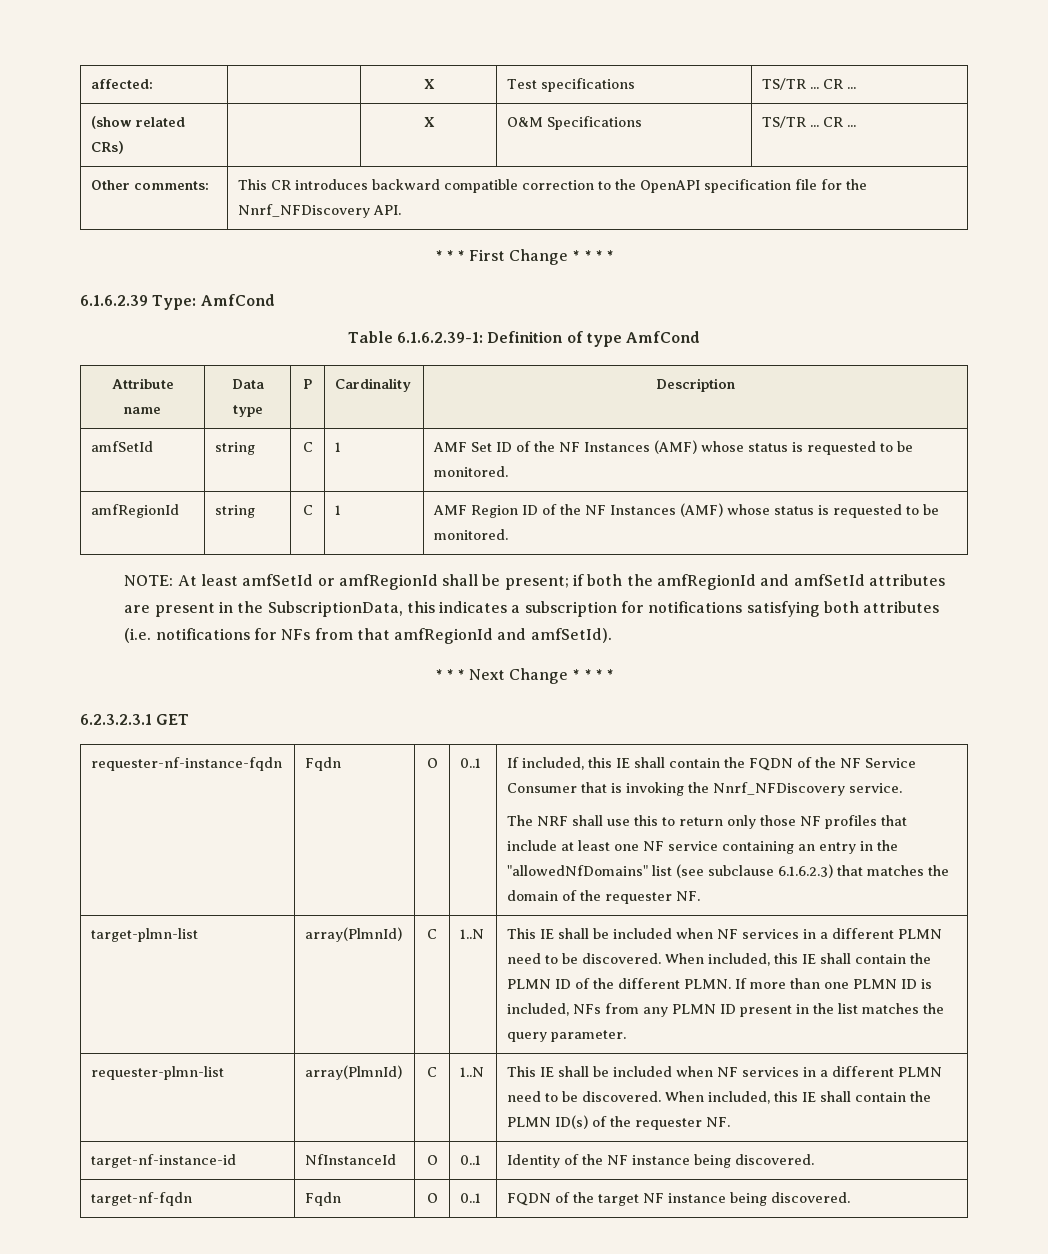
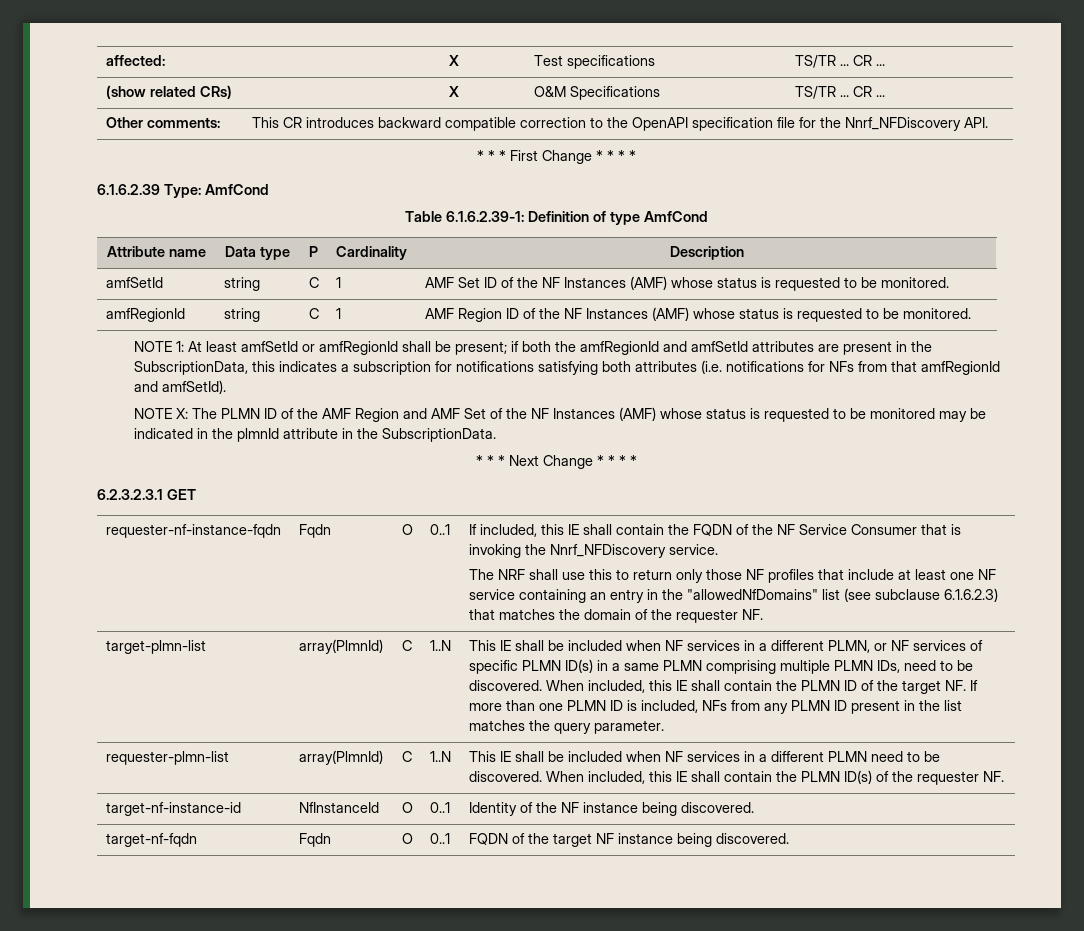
[124,575,174,586] NOTE: -> [134,341,185,352] NOTE 1:
(612, 635) none -> [134,407,987,422] [134,428,497,442] // NOTE X: The PLMN ID of the AMF Region and AMF Set of the NF Instances (AMF) whose status is requested to be monitored may be indicated in the plmnId attribute in the SubscriptionData.
[898,929,943,939] PLMN -> [827,640,983,653] [468,659,900,674] PLMN, or NF services of specific PLMN ID(s) in a same PLMN comprising multiple PLMN IDs,
[618,978,732,989] different PLMN. -> [901,680,966,694] target NF.

